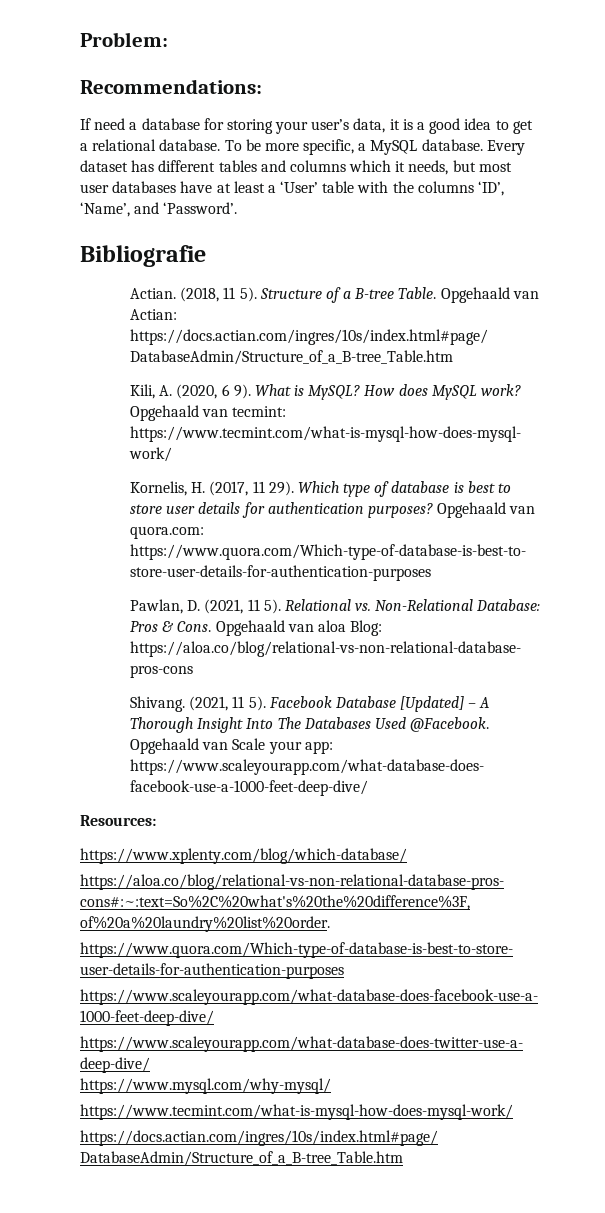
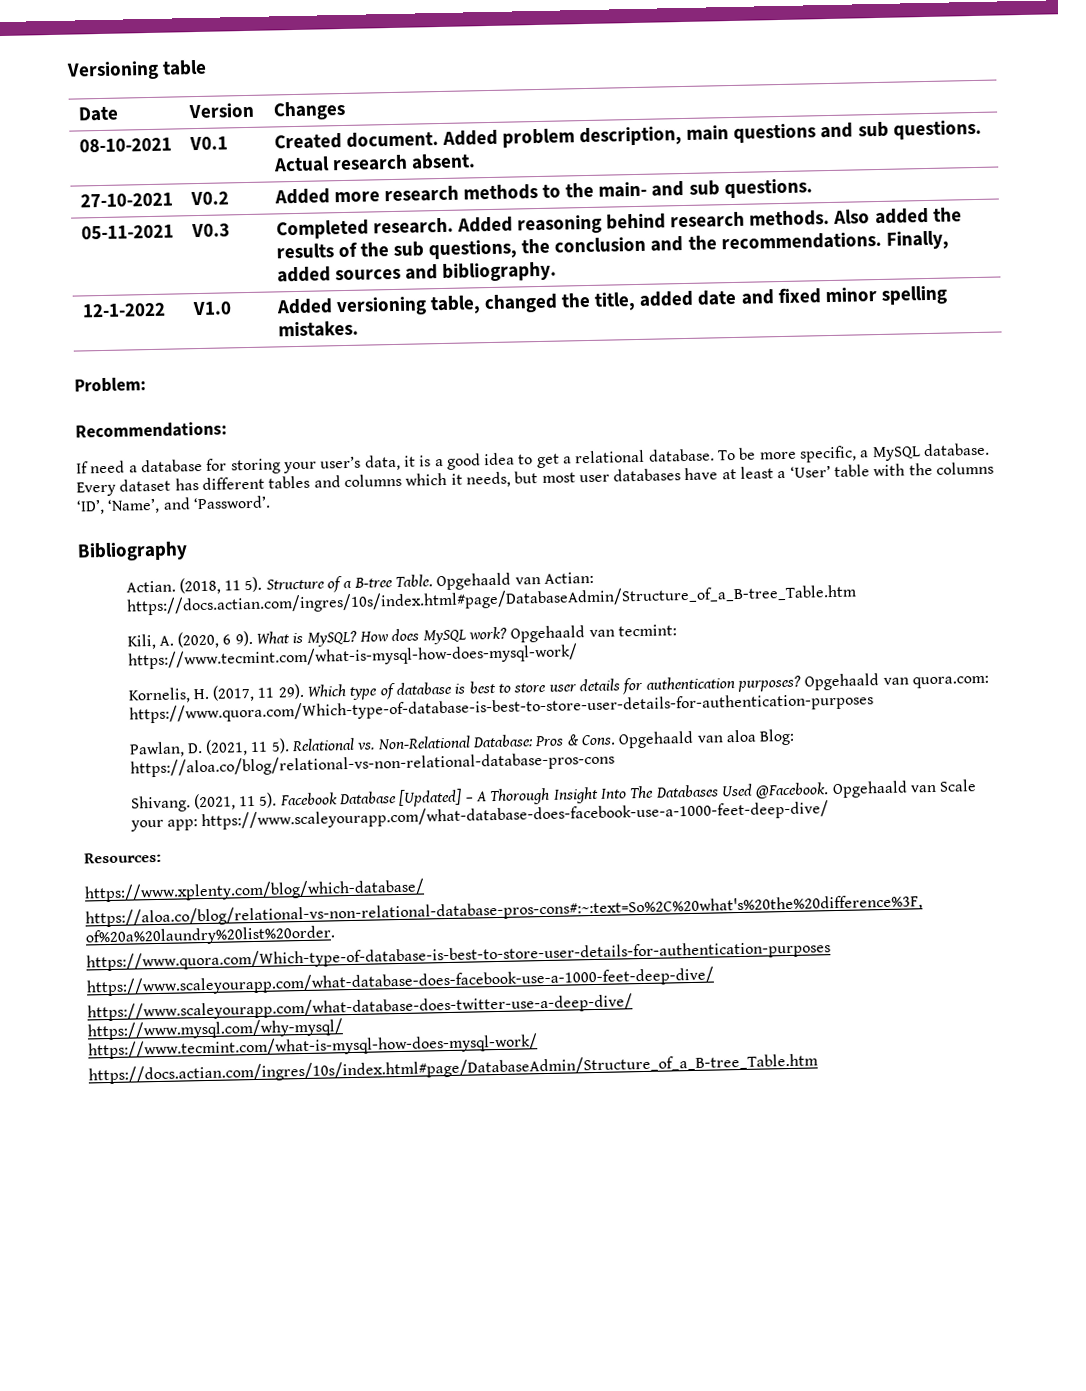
(80, 39) none -> [66,59,208,81] [77,106,119,122] [187,102,255,119] [272,100,346,121] [78,137,172,153] [188,136,228,151] [273,119,982,150] [272,153,476,173] [79,192,173,208] [189,191,229,206] [273,178,813,205] [80,224,174,240] [190,223,230,238] [275,207,962,240] [275,230,949,260] [276,261,557,283] [81,302,166,318] [191,301,232,316] [275,285,948,317] [277,320,359,338] Versioning table // Date | Version | Changes // 08-10-2021 | V0.1 | Created document. Added problem description, main questions and sub questions. Actual research absent. // 27-10-2021 | V0.2 | Added more research methods to the main- and sub questions. // 05-11-2021 | V0.3 | Completed research. Added reasoning behind research methods. Also added the results of the sub questions, the conclusion and the recommendations. Finally, added sources and bibliography. // 12-1-2022 | V1.0 | Added versioning table, changed the title, added date and fixed minor spelling mistakes. //
[80,245,206,267] Bibliografie -> [77,541,188,562] Bibliography

